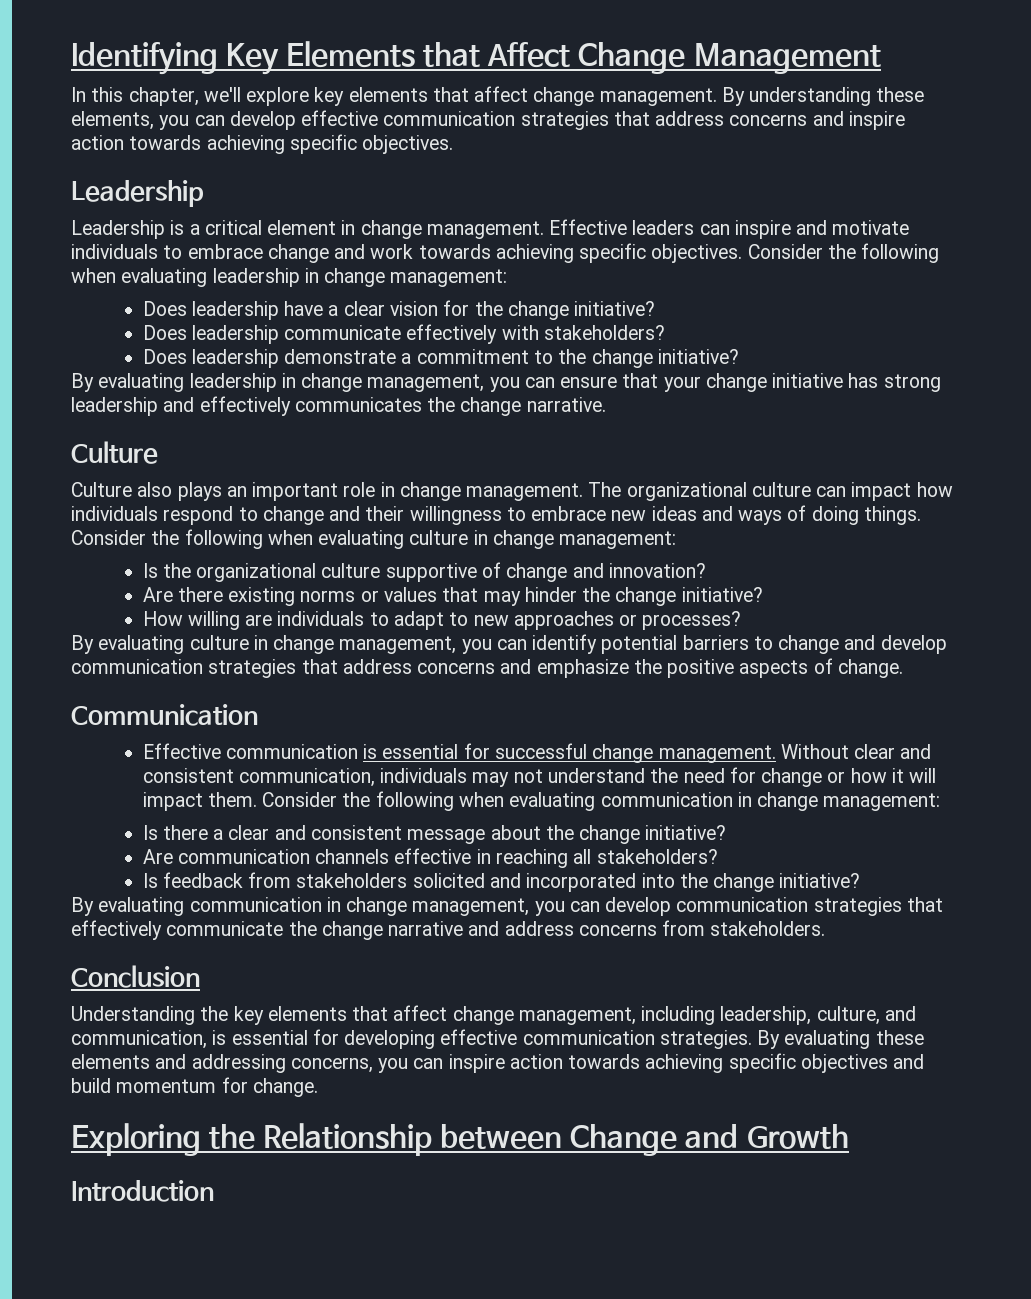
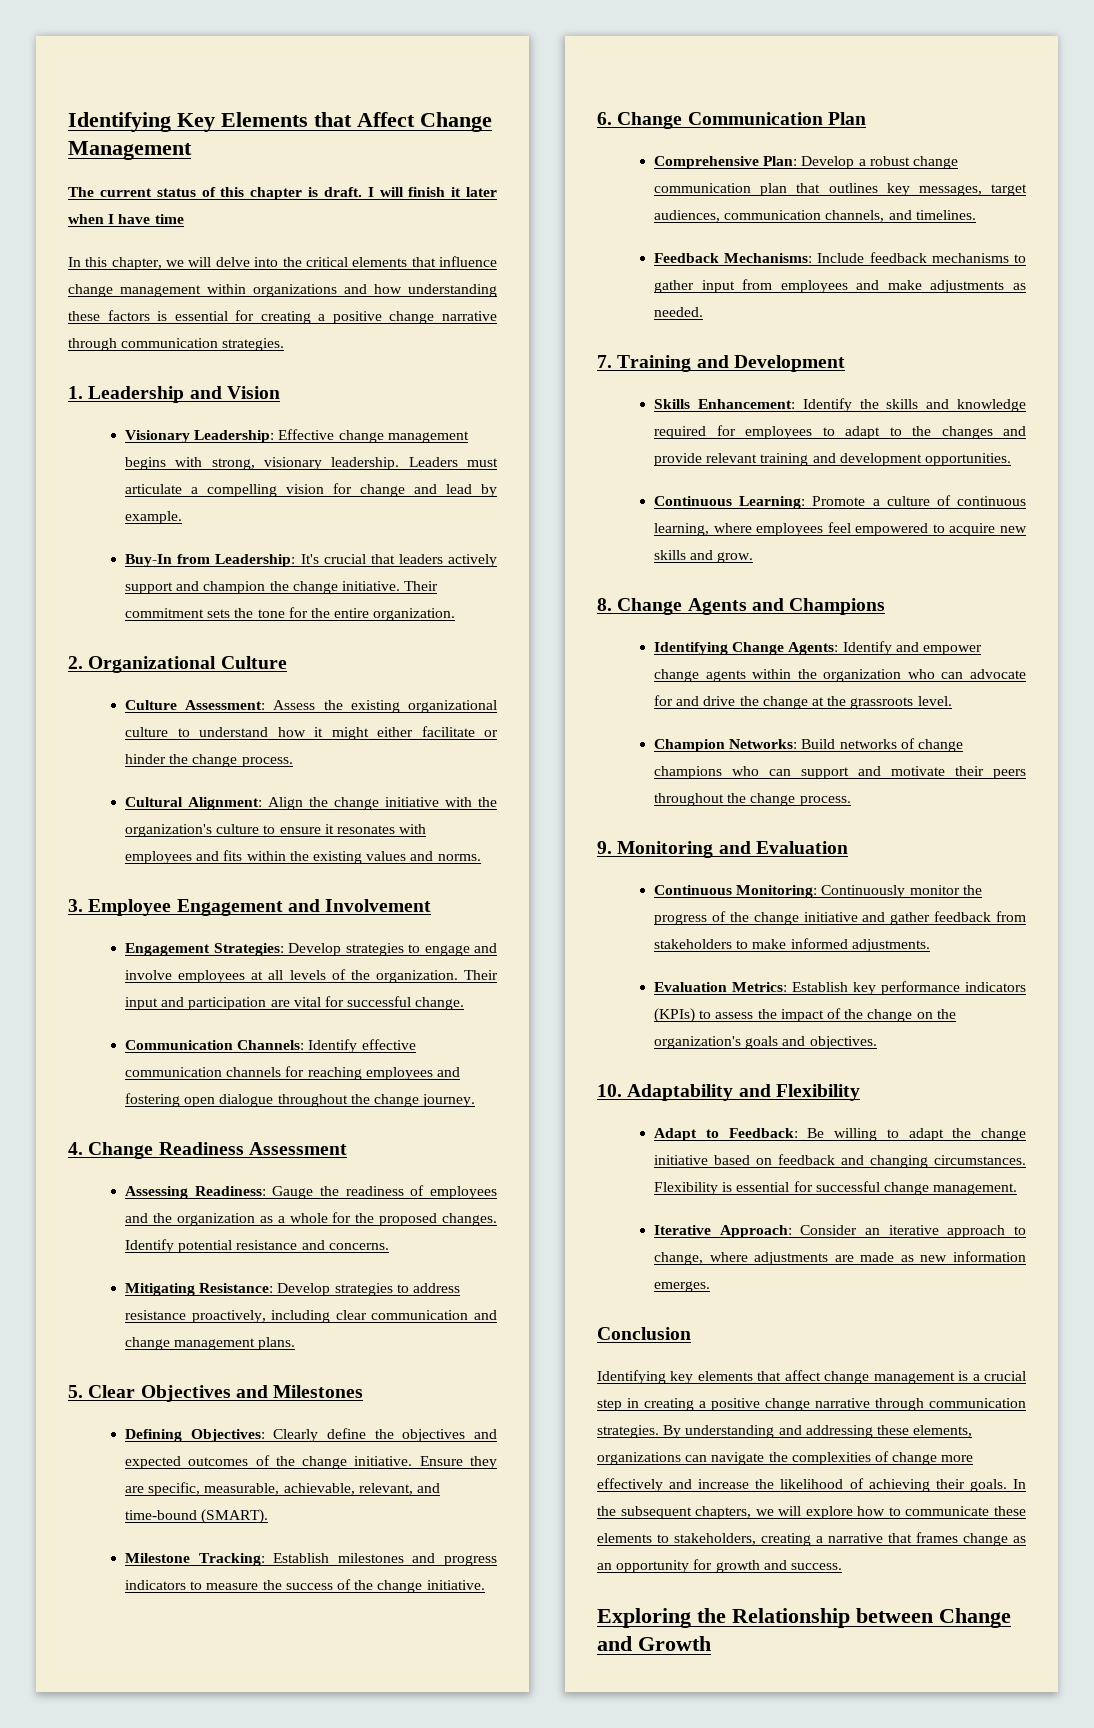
[71,86,925,106] [71,110,905,130] [71,134,454,154] [71,180,203,207] [71,219,910,239] [71,243,940,263] [71,268,508,287] [142,300,656,320] [142,324,666,344] [142,349,739,368] [71,373,941,392] [71,396,606,416] [71,441,158,464] [71,482,953,501] [71,505,921,525] [71,529,677,549] [142,562,706,582] [142,587,763,606] [142,611,742,630] [71,634,947,654] [71,658,903,678] [71,704,258,726] [142,743,358,759] In this chapter, we'll explore key elements that affect change management. By understanding these elements, you can develop effective communication strategies that address concerns and inspire action towards achieving specific objectives. // Leadership // Leadership is a critical element in change management. Effective leaders can inspire and motivate individuals to embrace change and work towards achieving specific objectives. Consider the following when evaluating leadership in change management: // Does leadership have a clear vision for the change initiative? // Does leadership communicate effectively with stakeholders? // Does leadership demonstrate a commitment to the change initiative? // By evaluating leadership in change management, you can ensure that your change initiative has strong leadership and effectively communicates the change narrative. // Culture // Culture also plays an important role in change management. The organizational culture can impact how individuals respond to change and their willingness to embrace new ideas and ways of doing things. Consider the following when evaluating culture in change management: // Is the organizational culture supportive of change and innovation? // Are there existing norms or values that may hinder the change initiative? // How willing are individuals to adapt to new approaches or processes? // By evaluating culture in change management, you can identify potential barriers to change and develop communication strategies that address concerns and emphasize the positive aspects of change. // Communication // Effective communication -> [68,187,497,200] [68,214,184,224] [68,256,498,270] [68,284,497,297] [68,310,497,324] [68,338,285,351] [68,386,280,403] [125,429,469,443] [125,457,498,470] [125,483,498,497] [125,511,183,524] [125,554,497,567] [125,581,439,594] [125,607,456,621] [68,656,287,673] [125,700,497,713] [125,726,499,740] [125,754,293,767] [125,797,498,810] [125,824,427,837] [125,850,481,864] [68,899,432,916] [125,943,497,956] [125,969,499,983] [125,996,465,1010] [125,1039,416,1053] [125,1066,461,1080] [125,1093,476,1107] [68,1142,347,1159] [125,1185,498,1199] [125,1212,497,1226] [125,1239,389,1253] [125,1283,461,1296] [125,1310,498,1323] [125,1337,296,1350] [68,1385,364,1402] [125,1428,498,1442] [125,1455,497,1469] [125,1482,441,1496] [125,1509,269,1524] [125,1553,498,1566] [125,1579,485,1593] [597,112,866,129] [654,156,959,169] [654,183,1027,196] [654,210,976,222] [654,252,1026,263] [654,279,1026,293] [654,307,704,317] [597,355,845,372] [654,398,1026,412] [654,425,1026,439] [654,453,1012,466] [654,495,1026,509] [654,522,1027,536] [654,550,754,563] [597,598,886,615] [654,641,983,655] [654,669,1026,682] [654,695,952,709] [654,738,964,752] [654,766,1026,779] [654,793,851,806] [597,841,848,858] [654,885,982,898] [654,911,1026,925] [654,938,930,952] [654,981,1026,995] [654,1008,956,1023] [654,1036,877,1049] [597,1084,860,1101] [654,1128,1026,1141] [654,1154,1026,1168] [654,1182,719,1195] The current status of this chapter is draft. I will finish it later when I have time // In this chapter, we will delve into the critical elements that influence change management within organizations and how understanding these factors is essential for creating a positive change narrative through communication strategies. // 1. Leadership and Vision // Visionary Leadership: Effective change management begins with strong, visionary leadership. Leaders must articulate a compelling vision for change and lead by example. // Buy-In from Leadership: It's crucial that leaders actively support and champion the change initiative. Their commitment sets the tone for the entire organization. // 2. Organizational Culture // Culture Assessment: Assess the existing organizational culture to understand how it might either facilitate or hinder the change process. // Cultural Alignment: Align the change initiative with the organization's culture to ensure it resonates with employees and fits within the existing values and norms. // 3. Employee Engagement and Involvement // Engagement Strategies: Develop strategies to engage and involve employees at all levels of the organization. Their input and participation are vital for successful change. // Communication Channels: Identify effective communication channels for reaching employees and fostering open dialogue throughout the change journey. // 4. Change Readiness Assessment // Assessing Readiness: Gauge the readiness of employees and the organization as a whole for the proposed changes. Identify potential resistance and concerns. // Mitigating Resistance: Develop strategies to address resistance proactively, including clear communication and change management plans. // 5. Clear Objectives and Milestones // Defining Objectives: Clearly define the objectives and expected outcomes of the change initiative. Ensure they are specific, measurable, achievable, relevant, and time-bound (SMART). // Milestone Tracking: Establish milestones and progress indicators to measure the success of the change initiative. // 6. Change Communication Plan // Comprehensive Plan: Develop a robust change communication plan that outlines key messages, target audiences, communication channels, and timelines. // Feedback Mechanisms: Include feedback mechanisms to gather input from employees and make adjustments as needed. // 7. Training and Development // Skills Enhancement: Identify the skills and knowledge required for employees to adapt to the changes and provide relevant training and development opportunities. // Continuous Learning: Promote a culture of continuous learning, where employees feel empowered to acquire new skills and grow. // 8. Change Agents and Champions // Identifying Change Agents: Identify and empower change agents within the organization who can advocate for and drive the change at the grassroots level. // Champion Networks: Build networks of change champions who can support and motivate their peers throughout the change process. // 9. Monitoring and Evaluation // Continuous Monitoring: Continuously monitor the progress of the change initiative and gather feedback from stakeholders to make informed adjustments. // Evaluation Metrics: Establish key performance indicators (KPIs) to assess the impact of the change on the organization's goals and objectives. // 10. Adaptability and Flexibility // Adapt to Feedback: Be willing to adapt the change initiative based on feedback and changing circumstances. Flexibility
[780,744,932,759] [142,767,937,787] [142,791,941,811] [142,825,727,844] [142,848,718,868] [142,872,861,892] [71,897,943,916] [71,920,826,940] Without clear and consistent communication, individuals may not understand the need for change or how it will impact them. Consider the following when evaluating communication in change management: // Is there a clear and consistent message about the change initiative? // Are communication channels effective in reaching all stakeholders? // Is feedback from stakeholders solicited and incorporated into the change initiative? // By evaluating communication in change management, you can develop communication strategies that effectively communicate the change narrative and address concerns from stakeholders. -> [654,1225,1026,1238] [654,1251,1026,1265] [654,1281,711,1292] // Iterative Approach: Consider an iterative approach to change, where adjustments are made as new information emerges.
[71,1005,916,1025] [71,1029,924,1049] [71,1053,925,1073] [71,1077,318,1097] Understanding the key elements that affect change management, including leadership, culture, and communication, is essential for developing effective communication strategies. By evaluating these elements and addressing concerns, you can inspire action towards achieving specific objectives and build momentum for change. -> [597,1370,1026,1384] [597,1398,1026,1411] [597,1425,973,1438] [597,1451,974,1465] [597,1478,1026,1492] [597,1506,1026,1519] [597,1532,1026,1546] [597,1559,842,1573] Identifying key elements that affect change management is a crucial step in creating a positive change narrative through communication strategies. By understanding and addressing these elements, organizations can navigate the complexities of change more effectively and increase the likelihood of achieving their goals. In the subsequent chapters, we will explore how to communicate these elements to stakeholders, creating a narrative that frames change as an opportunity for growth and success.
[71,1180,214,1202] // Introduction -> (711, 1643) none

